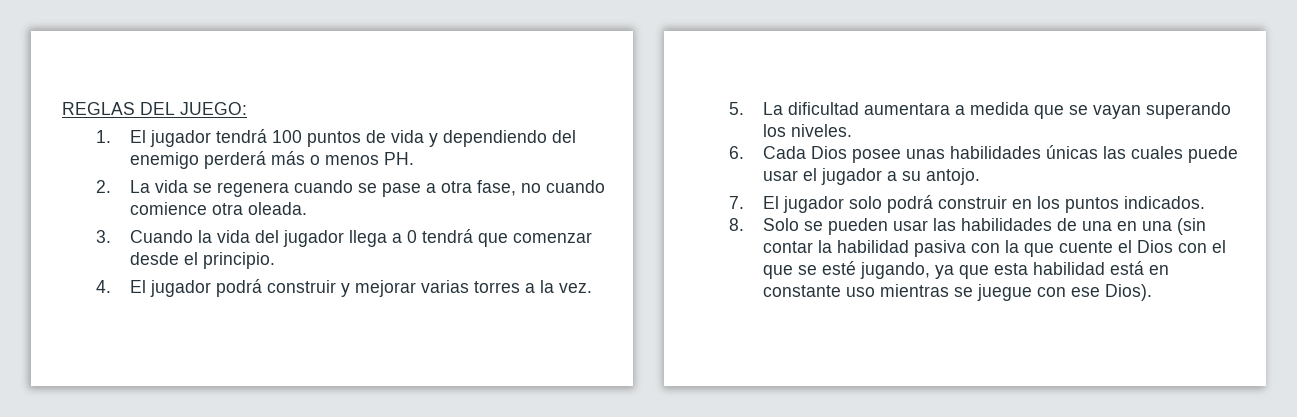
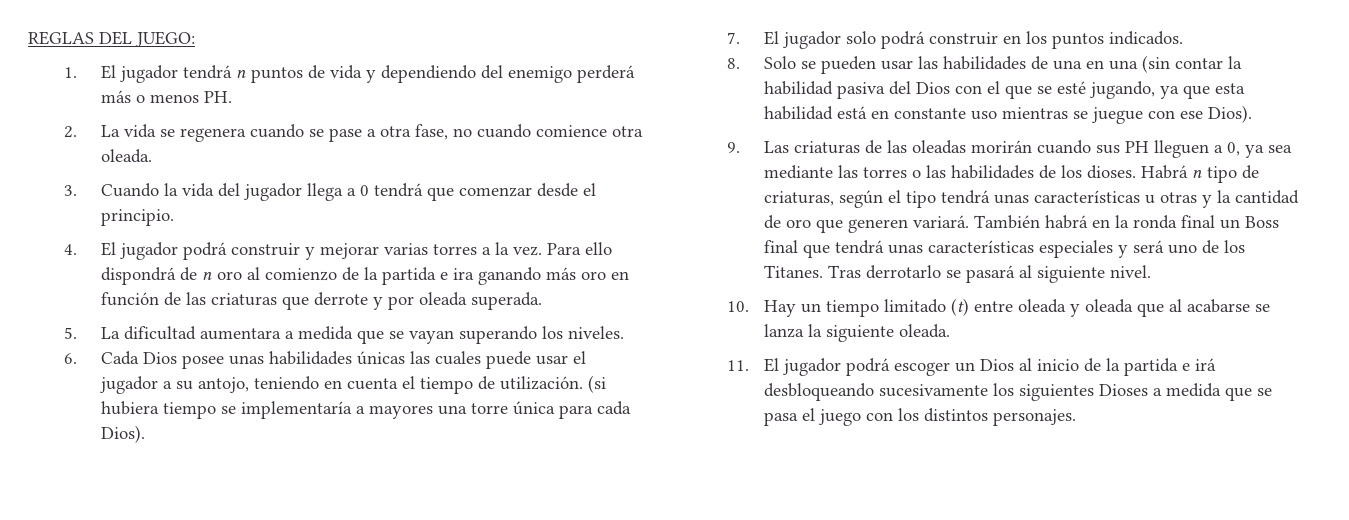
[272,130,303,143] 100 -> [235,70,246,78] n
(593, 288) none -> [546,242,612,255] [100,267,629,285] [100,292,542,310] Para ello dispondrá de n oro al comienzo de la partida e ira ganando más oro en función de las criaturas que derrote y por oleada superada.
[926,168,981,185] antojo. -> [197,375,606,394] [100,401,631,419] [100,425,145,443] antojo, teniendo en cuenta el tiempo de utilización. (si hubiera tiempo se implementaría a mayores una torre única para cada Dios).
[971,240,1133,257] con la que cuente el -> [888,81,911,95] del
(1153, 292) none -> [727,140,1292,158] [763,165,1259,183] [763,190,1299,208] [763,215,1279,233] [763,240,1245,258] [763,265,1151,283] [727,298,1270,317] [763,324,950,342] [727,358,1216,376] [763,383,1272,401] [763,408,1076,426] // 9. Las criaturas de las oleadas morirán cuando sus PH lleguen a 0, ya sea mediante las torres o las habilidades de los dioses. Habrá n tipo de criaturas, según el tipo tendrá unas características u otras y la cantidad de oro que generen variará. También habrá en la ronda final un Boss final que tendrá unas características especiales y será uno de los Titanes. Tras derrotarlo se pasará al siguiente nivel. // 10. Hay un tiempo limitado (t) entre oleada y oleada que al acabarse se lanza la siguiente oleada. // 11. El jugador podrá escoger un Dios al inicio de la partida e irá desbloqueando sucesivamente los siguientes Dioses a medida que se pasa el juego con los distintos personajes.

